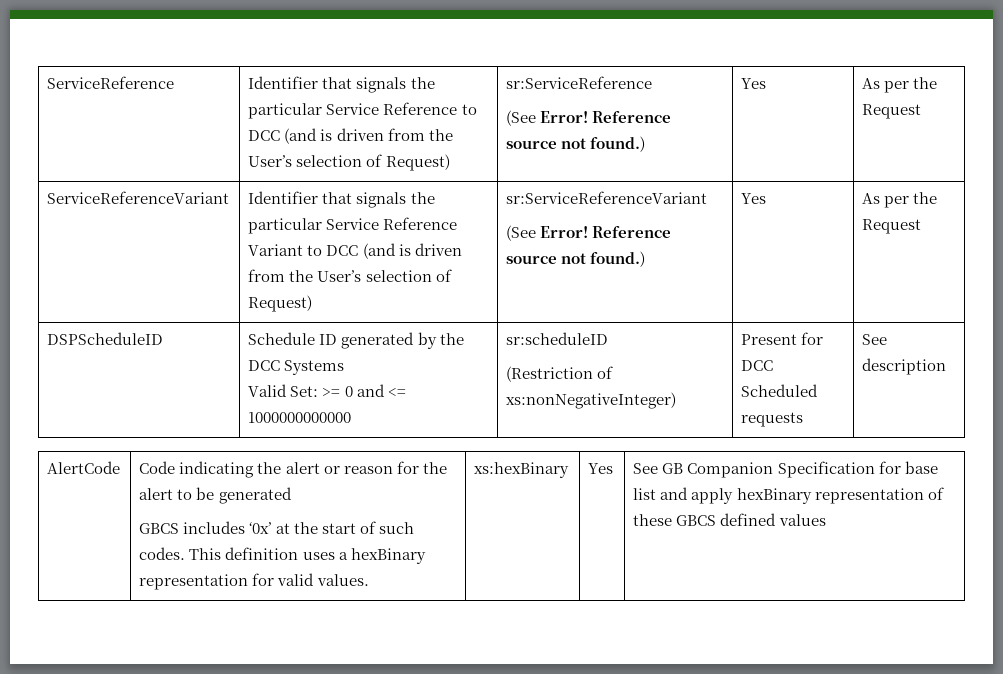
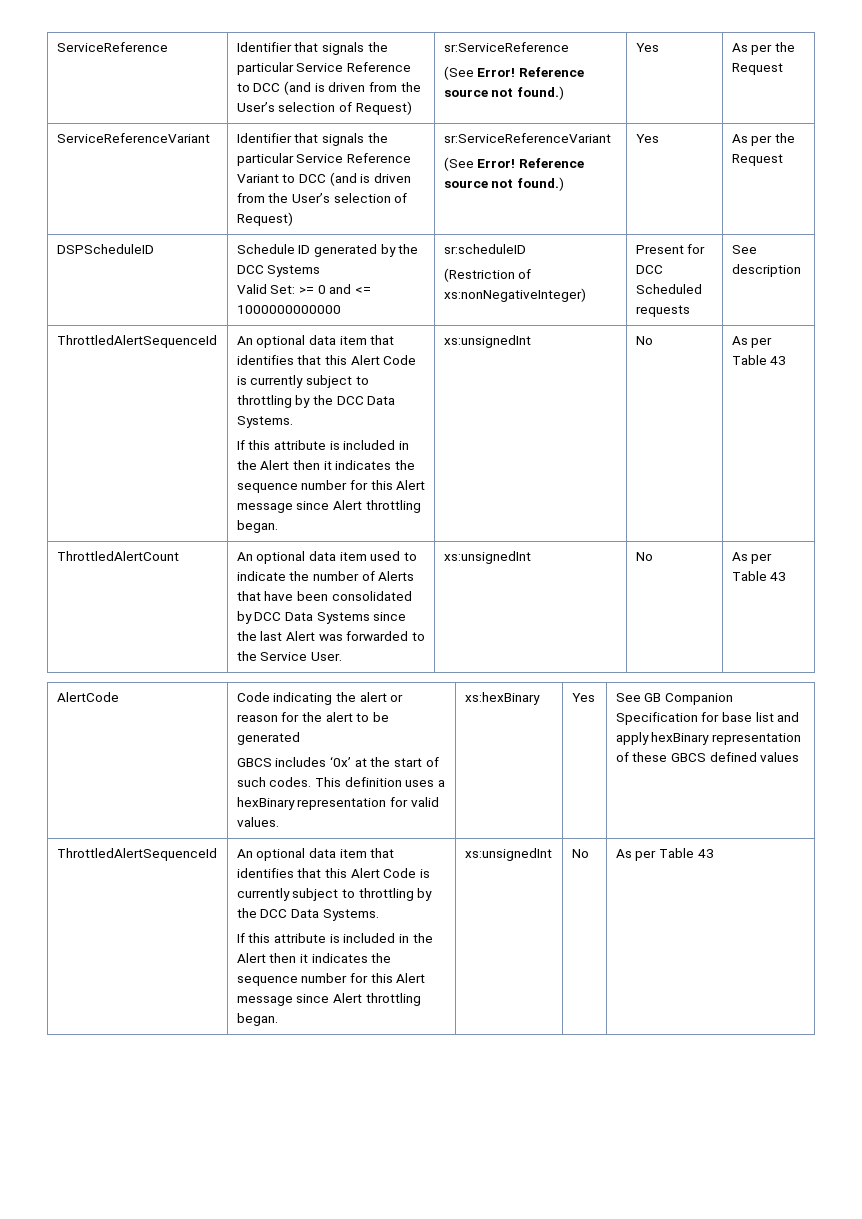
(947, 366) none -> [56,335,217,348] [236,335,395,348] [236,355,417,365] [236,375,369,388] [236,395,396,408] [236,416,293,428] [236,440,409,450] [236,460,415,470] [236,480,426,493] [236,500,421,513] [236,520,278,533] [443,335,531,348] [635,336,653,345] [731,336,773,348] [731,355,787,365] [56,551,179,561] [236,551,417,564] [236,571,415,581] [236,591,412,601] [236,611,407,624] [236,631,425,641] [236,651,342,661] [443,551,531,564] [635,552,653,561] [731,552,773,564] [731,571,787,581] // ThrottledAlertSequenceId | An optional data item that identifies that this Alert Code is currently subject to throttling by the DCC Data Systems. // If this attribute is included in the Alert then it indicates the sequence number for this Alert message since Alert throttling began. | xs:unsignedInt | No | As per Table 43 // ThrottledAlertCount | An optional data item used to indicate the number of Alerts that have been consolidated by DCC Data Systems since the last Alert was forwarded to the Service User. | xs:unsignedInt | No | As per Table 43
(826, 520) none -> [56,848,217,861] [236,848,395,861] [236,868,430,878] [236,888,433,901] [236,908,379,921] [236,933,433,943] [236,953,392,963] [236,973,426,986] [236,993,421,1006] [236,1013,278,1026] [464,848,552,861] [571,849,589,858] [615,848,714,861] // ThrottledAlertSequenceId | An optional data item that identifies that this Alert Code is currently subject to throttling by the DCC Data Systems. // If this attribute is included in the Alert then it indicates the sequence number for this Alert message since Alert throttling began. | xs:unsignedInt | No | As per Table 43

